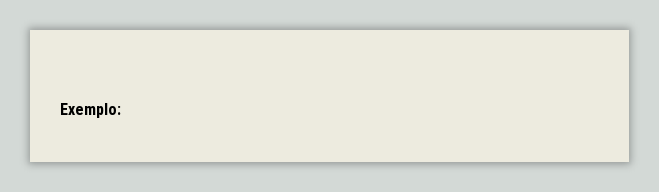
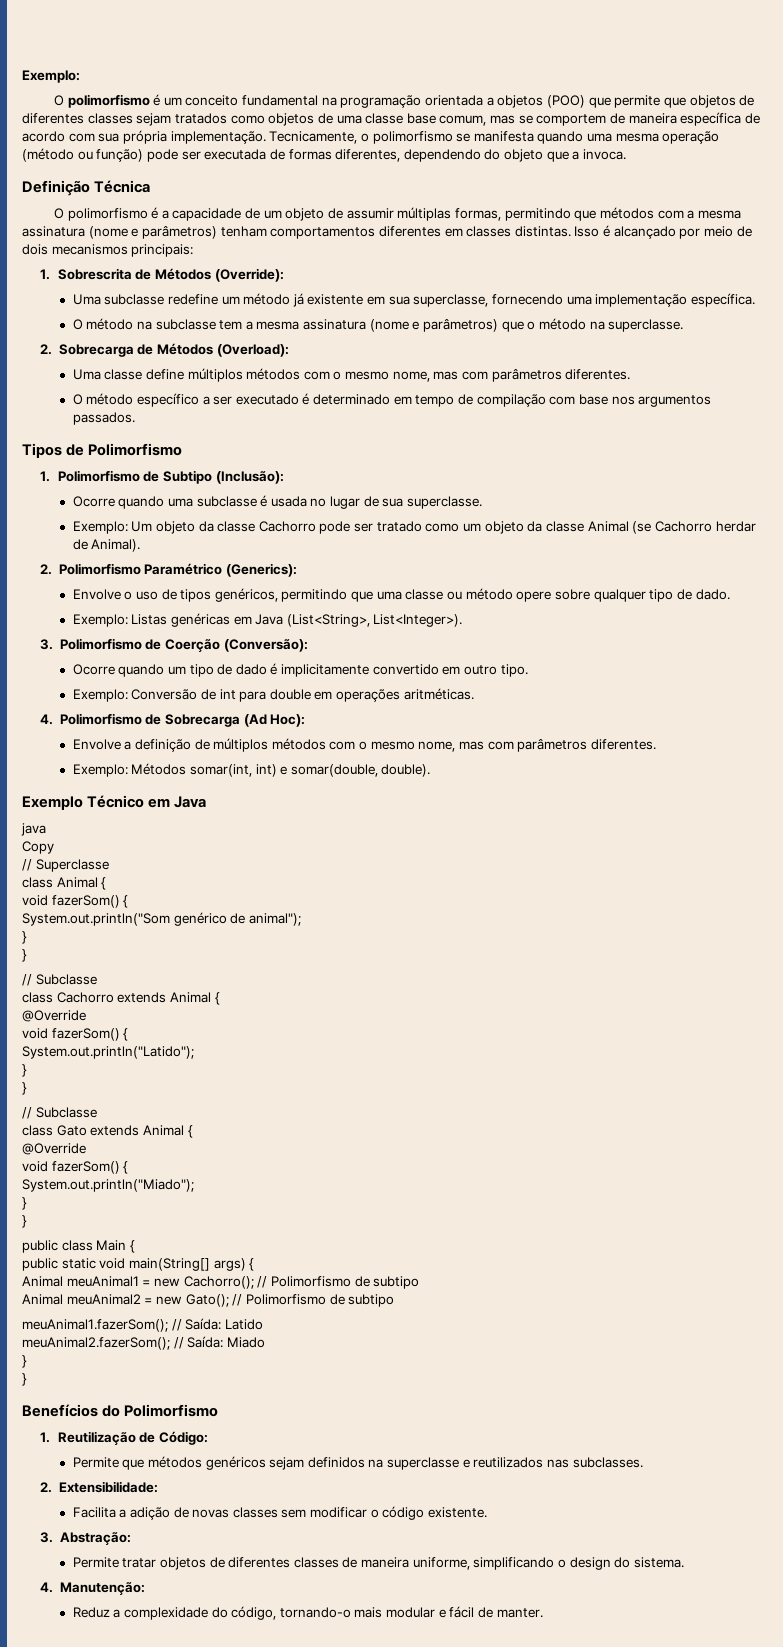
[60,103,121,118] Exemplo: -> [22,70,80,83] [53,94,755,108] [22,112,760,126] [22,130,720,144] [22,148,627,162] [22,180,151,196] [53,207,741,221] [22,225,752,239] [22,244,194,257] [39,268,284,282] [72,293,755,307] [72,318,684,332] [39,343,289,357] [72,368,631,382] [72,393,712,407] [72,412,135,425] [22,443,183,458] [39,470,284,484] [72,495,483,509] [72,521,756,534] [72,539,141,552] [39,563,297,577] [72,588,730,602] [72,613,463,627] [39,638,308,653] [72,663,528,677] [72,688,474,702] [39,713,306,727] [72,738,656,752] [72,763,431,777] [22,795,207,810] [21,823,46,836] [22,841,54,854] [22,859,109,872] [22,877,107,890] [22,895,129,908] [22,912,301,926] [22,931,27,944] [22,949,27,962] [22,974,97,986] [22,992,220,1005] [22,1010,86,1022] [22,1028,129,1041] [22,1046,194,1059] [22,1064,27,1077] [22,1082,27,1095] [22,1107,97,1119] [22,1125,193,1138] [22,1143,86,1155] [22,1161,129,1174] [22,1179,194,1192] [22,1197,27,1210] [22,1215,27,1228] [22,1240,135,1253] [22,1258,255,1271] [22,1276,420,1289] [22,1294,395,1307] [22,1318,263,1332] [22,1336,265,1350] [22,1355,27,1368] [22,1373,27,1386] [22,1404,219,1417] [39,1431,209,1446] [72,1456,643,1470] [39,1481,158,1493] [72,1506,488,1520] [39,1532,131,1546] [72,1557,684,1570] [39,1582,145,1596] [72,1606,543,1620] Exemplo: // O polimorfismo é um conceito fundamental na programação orientada a objetos (POO) que permite que objetos de diferentes classes sejam tratados como objetos de uma classe base comum, mas se comportem de maneira específica de acordo com sua própria implementação. Tecnicamente, o polimorfismo se manifesta quando uma mesma operação (método ou função) pode ser executada de formas diferentes, dependendo do objeto que a invoca. // Definição Técnica // O polimorfismo é a capacidade de um objeto de assumir múltiplas formas, permitindo que métodos com a mesma assinatura (nome e parâmetros) tenham comportamentos diferentes em classes distintas. Isso é alcançado por meio de dois mecanismos principais: // 1. Sobrescrita de Métodos (Override): // Uma subclasse redefine um método já existente em sua superclasse, fornecendo uma implementação específica. // O método na subclasse tem a mesma assinatura (nome e parâmetros) que o método na superclasse. // 2. Sobrecarga de Métodos (Overload): // Uma classe define múltiplos métodos com o mesmo nome, mas com parâmetros diferentes. // O método específico a ser executado é determinado em tempo de compilação com base nos argumentos passados. // Tipos de Polimorfismo // 1. Polimorfismo de Subtipo (Inclusão): // Ocorre quando uma subclasse é usada no lugar de sua superclasse. // Exemplo: Um objeto da classe Cachorro pode ser tratado como um objeto da classe Animal (se Cachorro herdar de Animal). // 2. Polimorfismo Paramétrico (Generics): // Envolve o uso de tipos genéricos, permitindo que uma classe ou método opere sobre qualquer tipo de dado. // Exemplo: Listas genéricas em Java (List<String>, List<Integer>). // 3. Polimorfismo de Coerção (Conversão): // Ocorre quando um tipo de dado é implicitamente convertido em outro tipo. // Exemplo: Conversão de int para double em operações aritméticas. // 4. Polimorfismo de Sobrecarga (Ad Hoc): // Envolve a definição de múltiplos métodos com o mesmo nome, mas com parâmetros diferentes. // Exemplo: Métodos somar(int, int) e somar(double, double). // Exemplo Técnico em Java // java // Copy // // Superclasse // class Animal { // void fazerSom() { // System.out.println("Som genérico de animal"); // } // } // // Subclasse // class Cachorro extends Animal { // @Override // void fazerSom() { // System.out.println("Latido"); // } // } // // Subclasse // class Gato extends Animal { // @Override // void fazerSom() { // System.out.println("Miado"); // } // } // public class Main { // public static void main(String[] args) { // Animal meuAnimal1 = new Cachorro(); // Polimorfismo de subtipo // Animal meuAnimal2 = new Gato(); // Polimorfismo de subtipo // meuAnimal1.fazerSom(); // Saída: Latido // meuAnimal2.fazerSom(); // Saída: Miado // } // } // Benefícios do Polimorfismo // 1. Reutilização de Código: // Permite que métodos genéricos sejam definidos na superclasse e reutilizados nas subclasses. // 2. Extensibilidade: // Facilita a adição de novas classes sem modificar o código existente. // 3. Abstração: // Permite tratar objetos de diferentes classes de maneira uniforme, simplificando o design do sistema. // 4. Manutenção: // Reduz a complexidade do código, tornando-o mais modular e fácil de manter.

